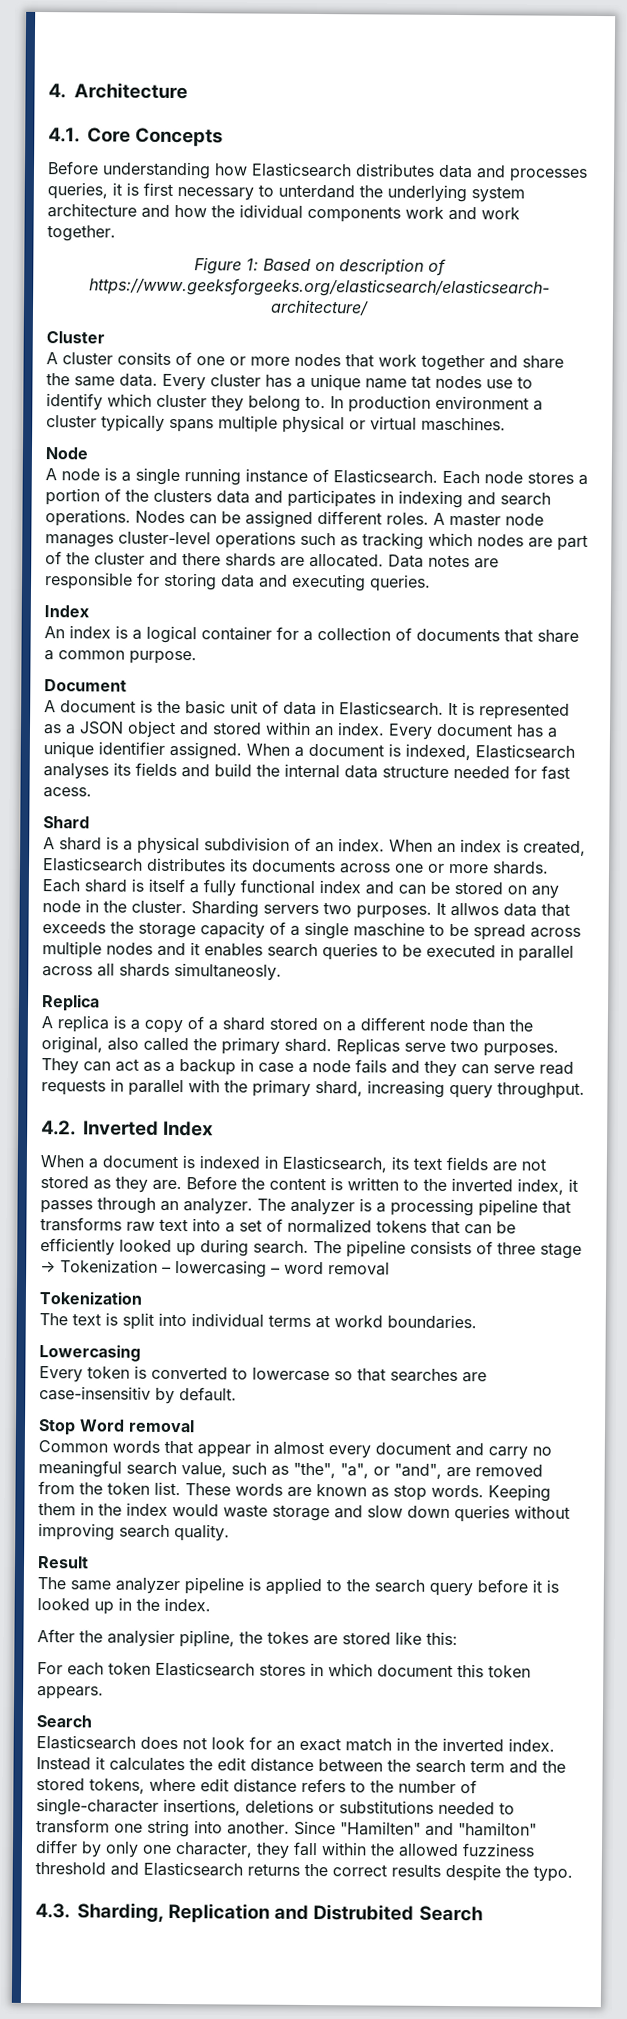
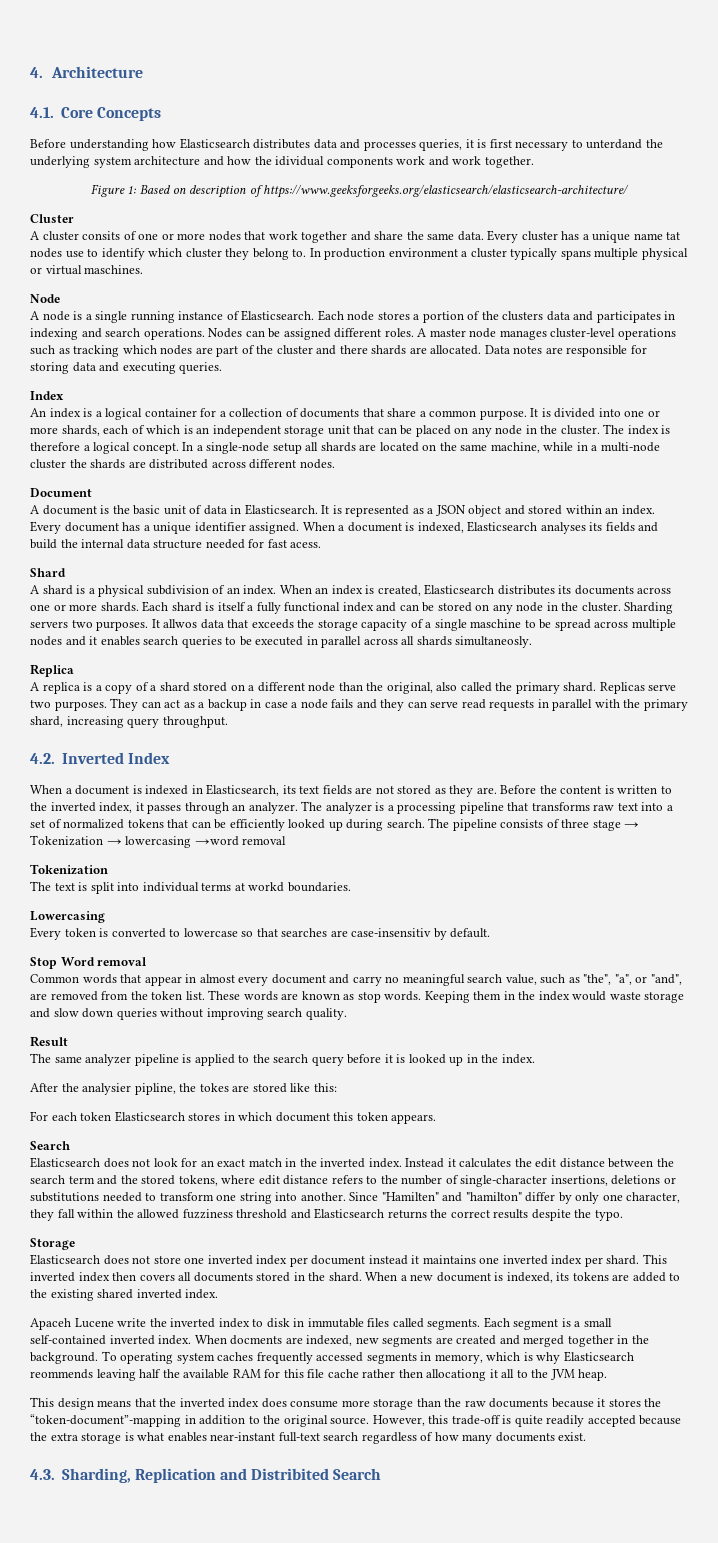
(197, 657) none -> [530,408,660,418] [30,424,671,437] [30,442,660,454] [30,459,335,469] It is divided into one or more shards, each of which is an independent storage unit that can be placed on any node in the cluster. The index is therefore a logical concept. In a single-node setup all shards are located on the same machine, while in a multi-node cluster the shards are distributed across different nodes.
[162,1260,324,1278] – lowercasing – word -> [106,836,239,848] → lowercasing →word
(573, 1873) none -> [30,1238,75,1250] [30,1254,667,1267] [30,1272,681,1283] [30,1289,219,1301] [30,1317,612,1330] [30,1335,649,1347] [30,1351,634,1364] [30,1369,608,1381] [30,1397,662,1410] [30,1414,682,1427] [30,1432,587,1444] // Storage // Elasticsearch does not store one inverted index per document instead it maintains one inverted index per shard. This inverted index then covers all documents stored in the shard. When a new document is indexed, its tokens are added to the existing shared inverted index. // Apaceh Lucene write the inverted index to disk in immutable files called segments. Each segment is a small self-contained inverted index. When docments are indexed, new segments are created and merged together in the background. To operating system caches frequently accessed segments in memory, which is why Elasticsearch reommends leaving half the available RAM for this file cache rather then allocationg it all to the JVM heap. // This design means that the inverted index does consume more storage than the raw documents because it stores the “token-document”-mapping in addition to the original source. However, this trade-off is quite readily accepted because the extra storage is what enables near-instant full-text search regardless of how many documents exist.
[313,1904,415,1921] Distrubited -> [251,1468,330,1480] Distribited

